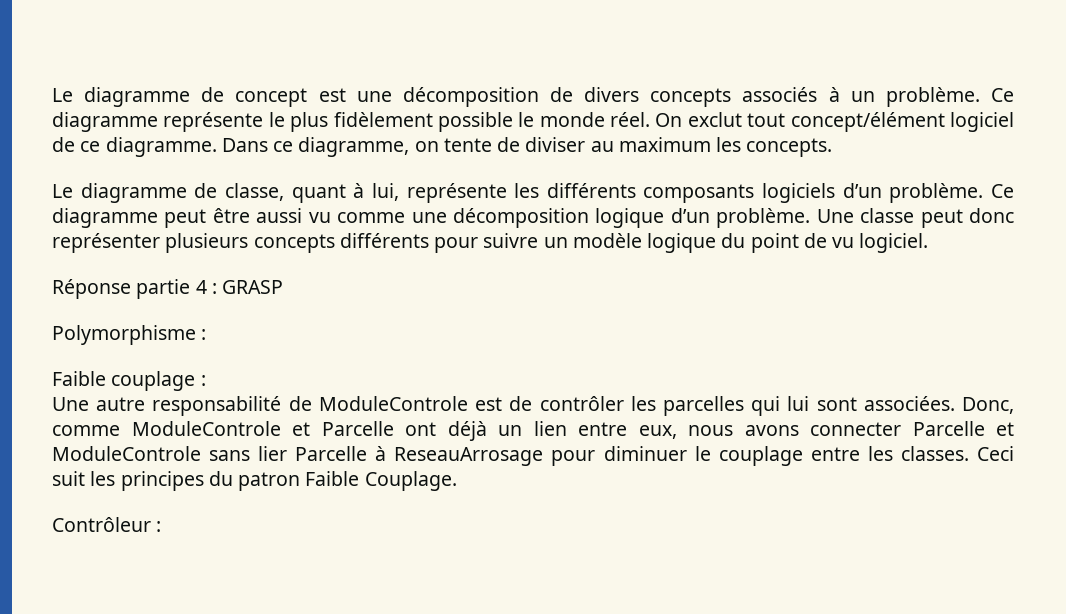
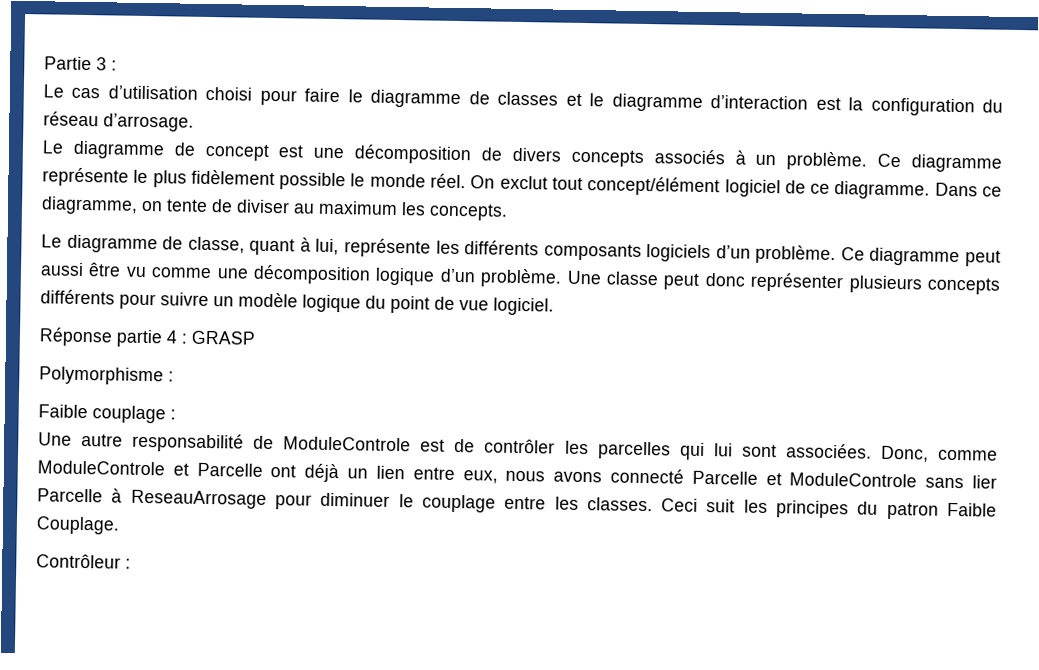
(52, 95) none -> [44,56,117,71] [43,84,1004,117] [43,111,194,132] Partie 3 : // Le cas d’utilisation choisi pour faire le diagramme de classes et le diagramme d’interaction est la configuration du réseau d’arrosage. //
[212,208,303,223] être aussi -> [40,262,122,277] aussi être
[832,237,855,248] vu -> [459,300,489,311] vue
[810,422,901,436] connecter -> [609,468,684,484] connecté

